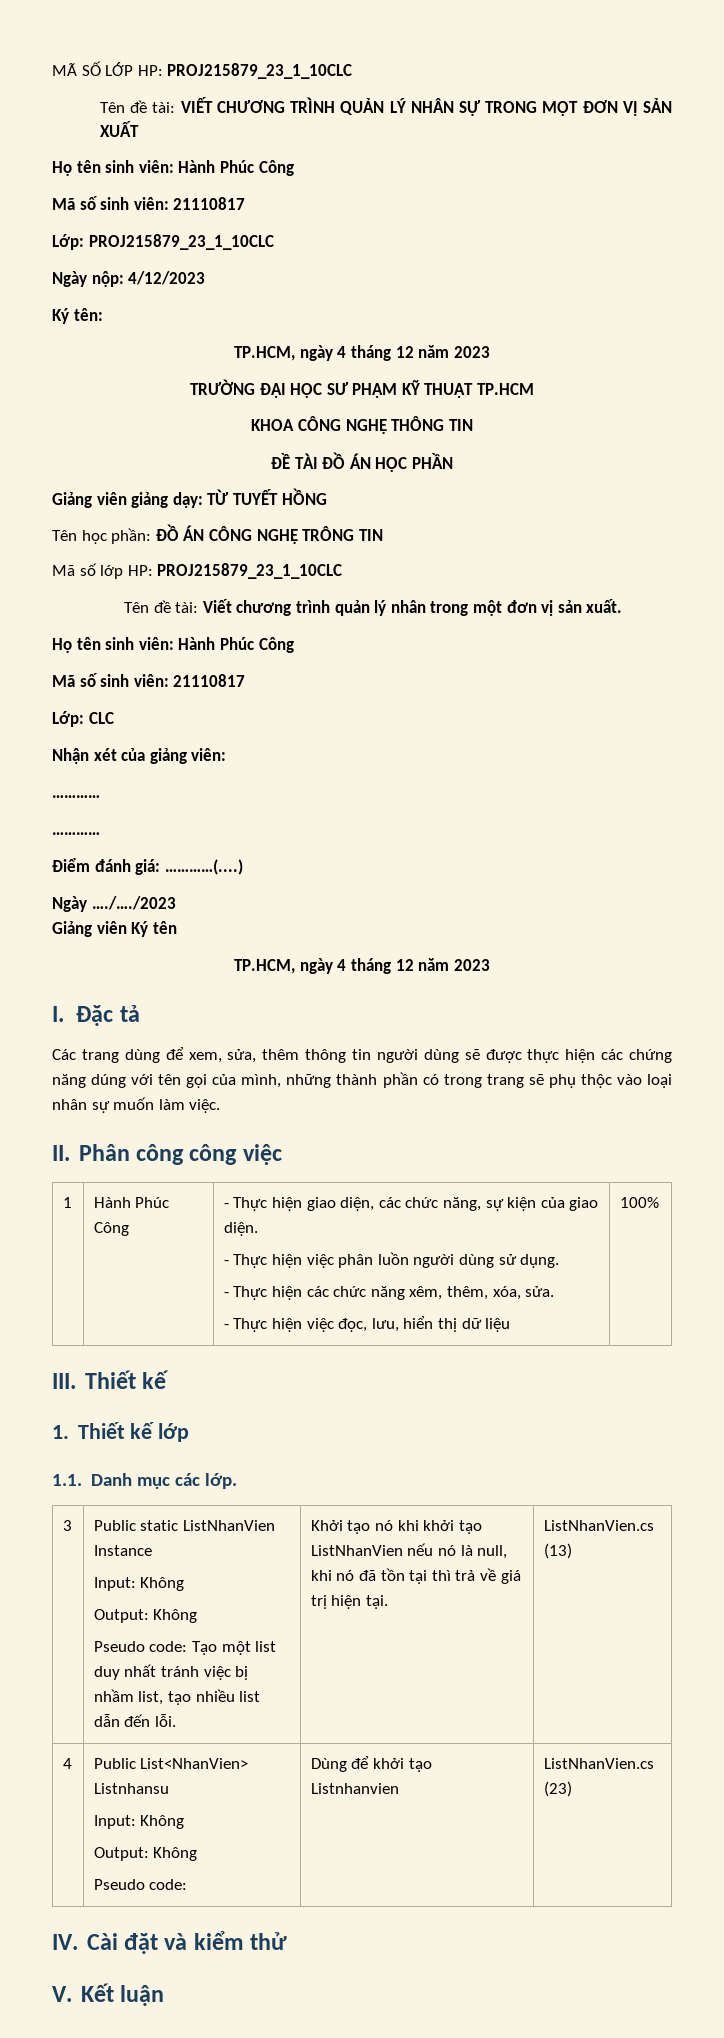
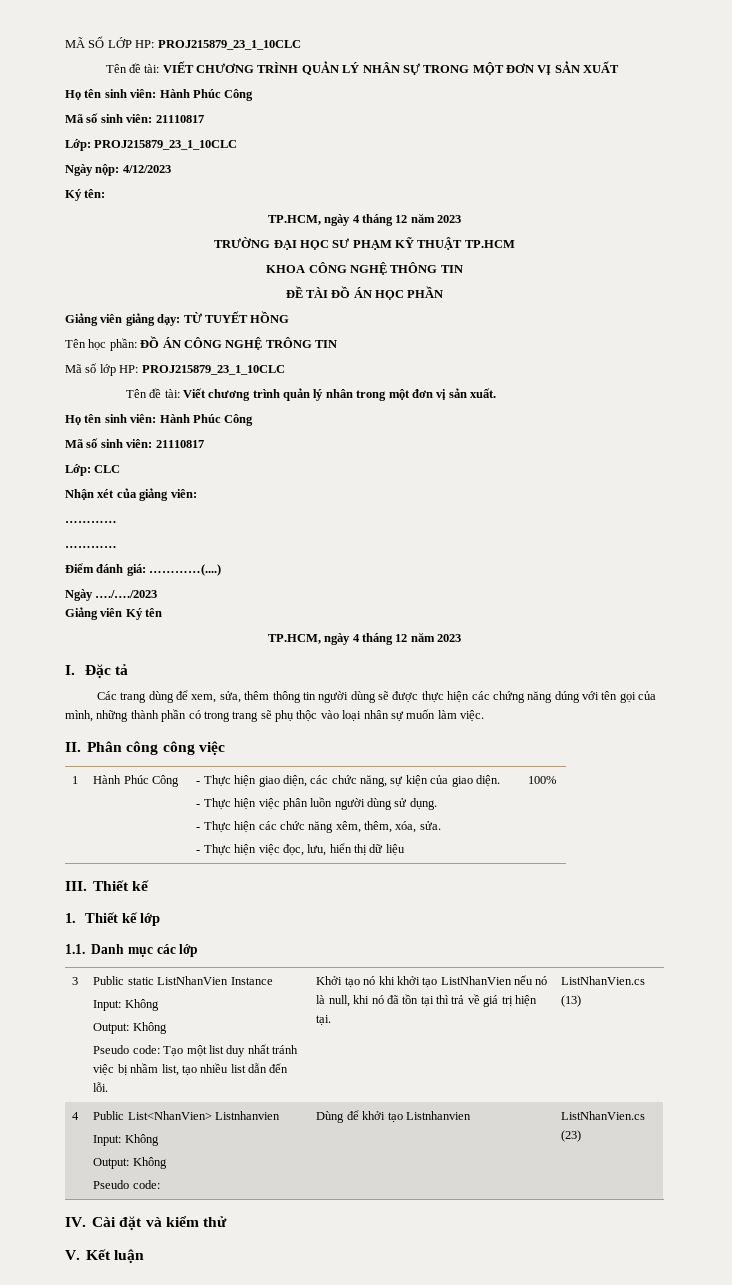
[204,1473,237,1489] lớp. -> [179,944,199,957] lớp
[93,1783,169,1794] Listnhansu -> [215,1111,281,1120] Listnhanvien

